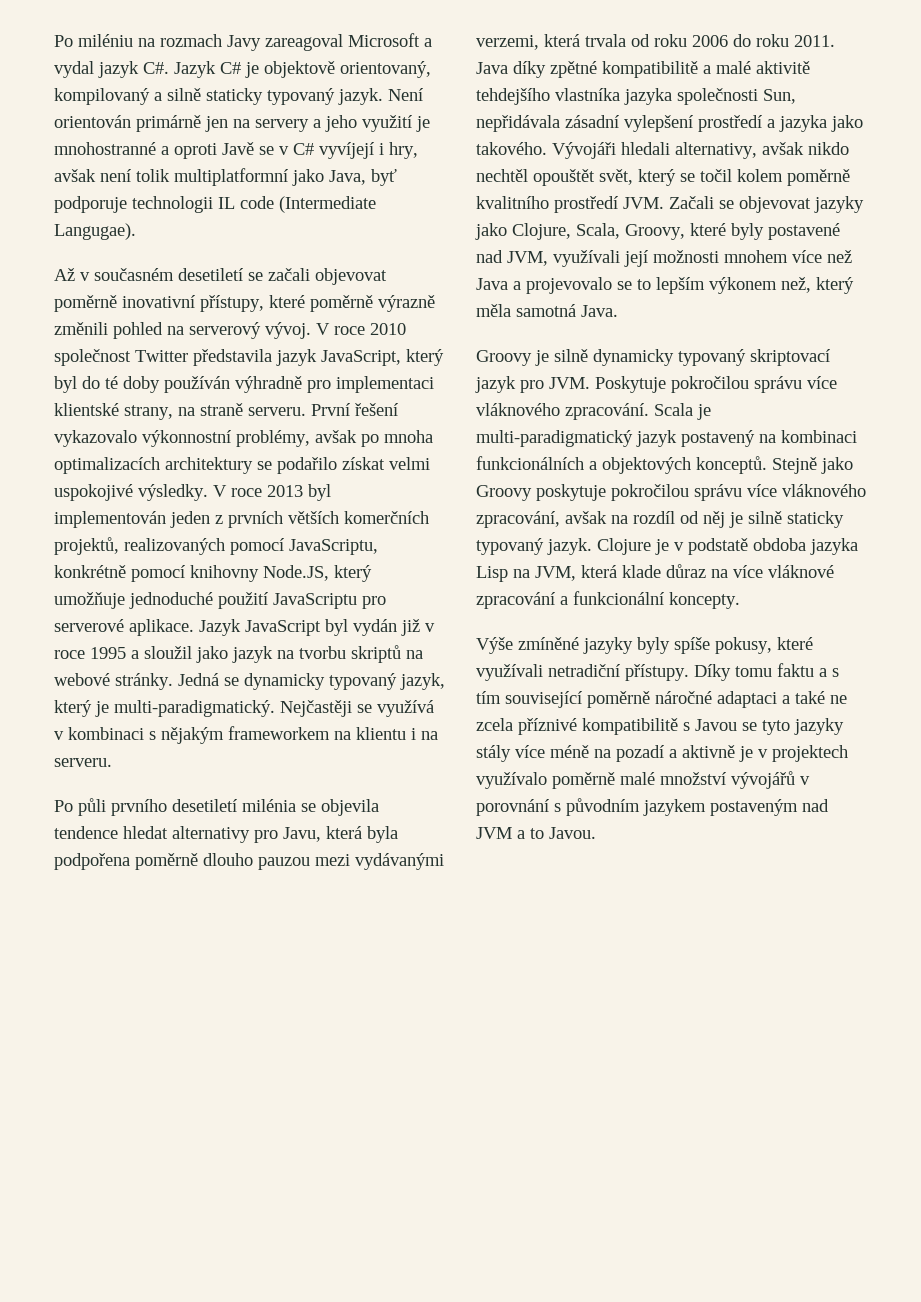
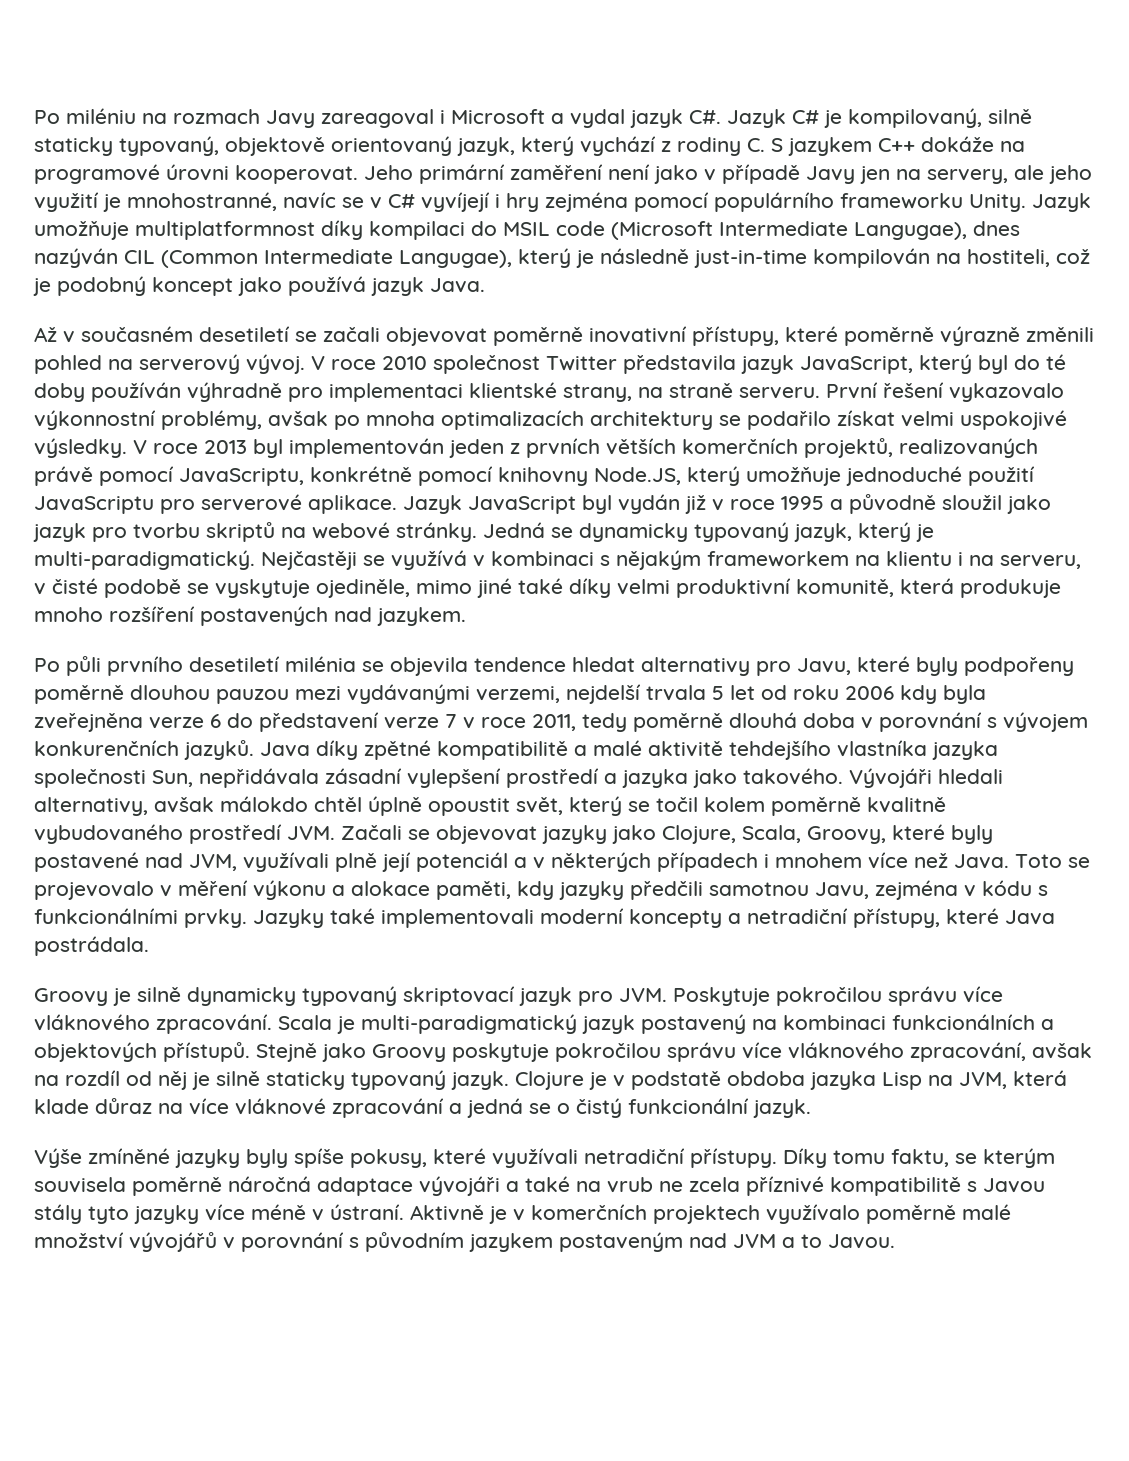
(343, 42) none -> [440,110,445,124] i
[264,61,431,78] [54,88,423,105] [54,115,430,132] [54,142,254,159] objektově orientovaný, kompilovaný a silně staticky typovaný jazyk. Není orientován primárně jen na servery a jeho využití je mnohostranné a oproti Javě -> [848,108,1032,128] [34,136,1025,156] [34,164,1092,184] [34,192,336,212] kompilovaný, silně staticky typovaný, objektově orientovaný jazyk, který vychází z rodiny C. S jazykem C++ dokáže na programové úrovni kooperovat. Jeho primární zaměření není jako v případě Javy jen na servery, ale jeho využití je mnohostranné, navíc
[389,142,418,159] [54,168,397,186] [54,196,376,213] [54,223,136,240] hry, avšak není tolik multiplatformní jako Java, byť podporuje technologii IL code (Intermediate Langugae). -> [506,192,1091,212] [34,220,1020,240] [34,248,1090,268] [33,276,485,296] hry zejména pomocí populárního frameworku Unity. Jazyk umožňuje multiplatformnost díky kompilaci do MSIL code (Microsoft Intermediate Langugae), dnes nazýván CIL (Common Intermediate Langugae), který je následně just-in-time kompilován na hostiteli, což je podobný koncept jako používá jazyk Java.
(225, 546) none -> [34,466,93,486] právě
(139, 654) none -> [849,494,936,514] původně
[277,650,294,659] na -> [92,527,127,542] pro
[54,758,112,767] serveru. -> [1000,555,1081,569] [34,578,1061,598] [34,606,466,626] serveru, v čisté podobě se vyskytuje ojediněle, mimo jiné také díky velmi produktivní komunitě, která produkuje mnoho rozšíření postavených nad jazykem.
[326,826,398,843] [54,853,444,870] [476,34,835,50] která byla podpořena poměrně dlouho pauzou mezi vydávanými verzemi, která trvala od roku 2006 do roku 2011. -> [857,656,1074,676] [34,684,986,704] [34,712,1088,732] [34,740,254,760] které byly podpořeny poměrně dlouhou pauzou mezi vydávanými verzemi, nejdelší trvala 5 let od roku 2006 kdy byla zveřejněna verze 6 do představení verze 7 v roce 2011, tedy poměrně dlouhá doba v porovnání s vývojem konkurenčních jazyků.
[808,142,849,155] [476,169,595,186] nikdo nechtěl opouštět -> [220,796,510,816] málokdo chtěl úplně opoustit
[476,196,549,209] kvalitního -> [867,797,946,813] [34,824,183,844] kvalitně vybudovaného
[624,250,852,267] [476,277,854,294] [476,304,618,317] její možnosti mnohem více než Java a projevovalo se to lepším výkonem než, který měla samotná Java. -> [335,852,1090,872] [34,880,1048,900] [34,908,1055,928] [34,936,149,956] plně její potenciál a v některých případech i mnohem více než Java. Toto se projevovalo v měření výkonu a alokace paměti, kdy jazyky předčili samotnou Javu, zejména v kódu s funkcionálními prvky. Jazyky také implementovali moderní koncepty a netradiční přístupy, které Java postrádala.
[696,456,767,474] konceptů. -> [163,1042,250,1062] přístupů.
[573,591,740,609] funkcionální koncepty. -> [467,1098,811,1118] jedná se o čistý funkcionální jazyk.
[777,663,839,677] [476,691,825,708] faktu a s tím související poměrně náročné adaptaci a také -> [891,1148,1055,1168] [34,1176,653,1196] faktu, se kterým souvisela poměrně náročná adaptace vývojáři a také na vrub
[742,722,757,731] se -> [34,1204,82,1224] stály
[476,745,511,762] stály -> (199, 1214) none
[594,745,768,762] na pozadí a aktivně je v -> [312,1204,647,1224] v ústraní. Aktivně je v komerčních

